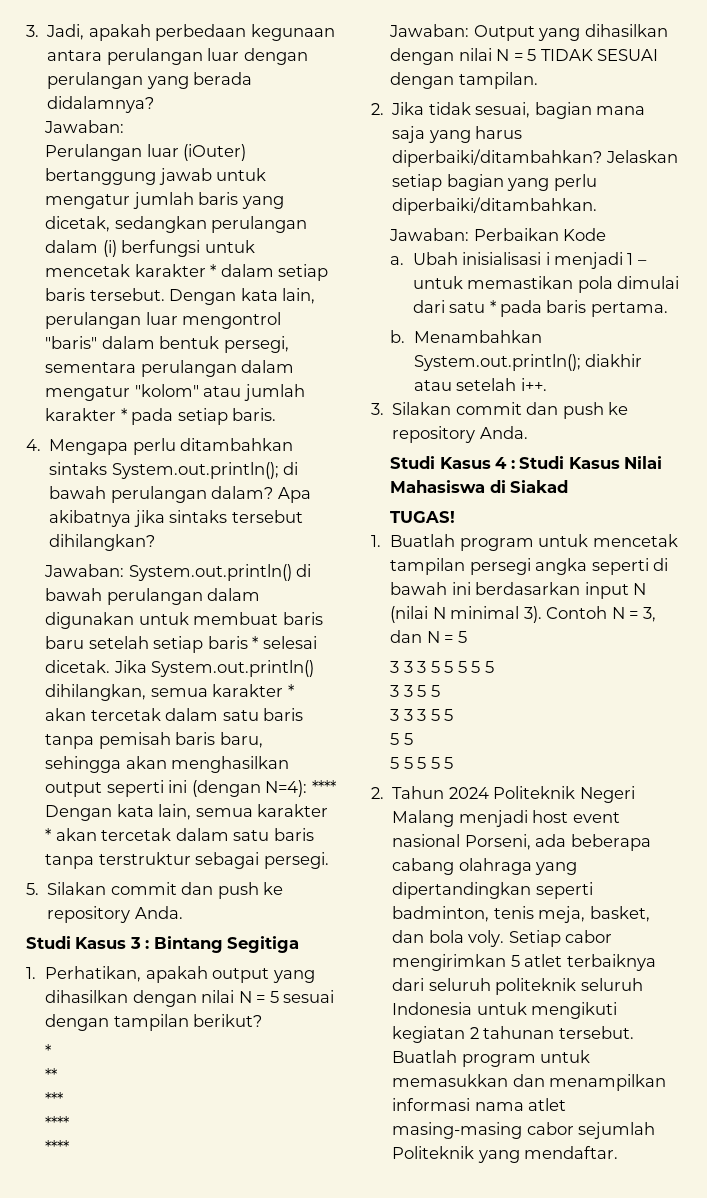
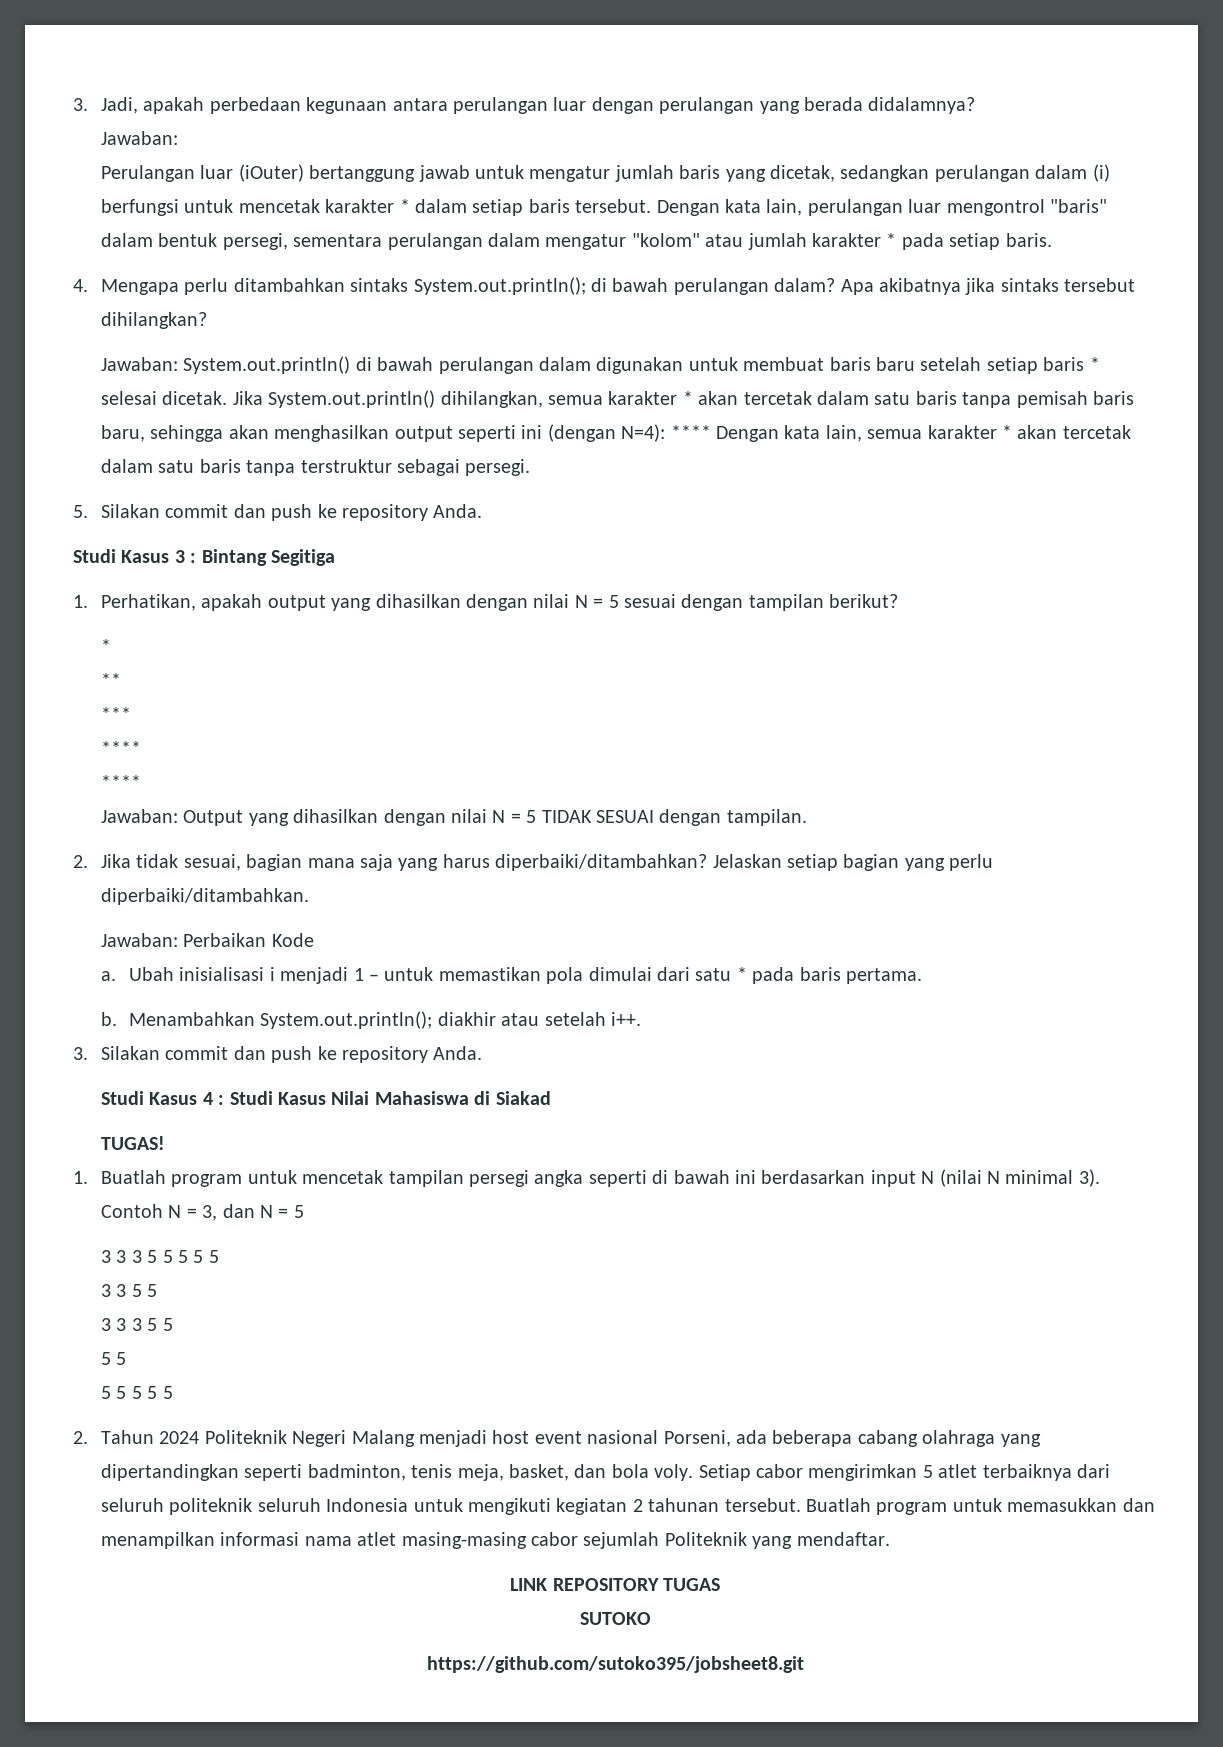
(619, 1152) none -> [510,1578,720,1591] [579,1612,651,1625] [426,1656,804,1673] // LINK REPOSITORY TUGAS // SUTOKO // https://github.com/sutoko395/jobsheet8.git

